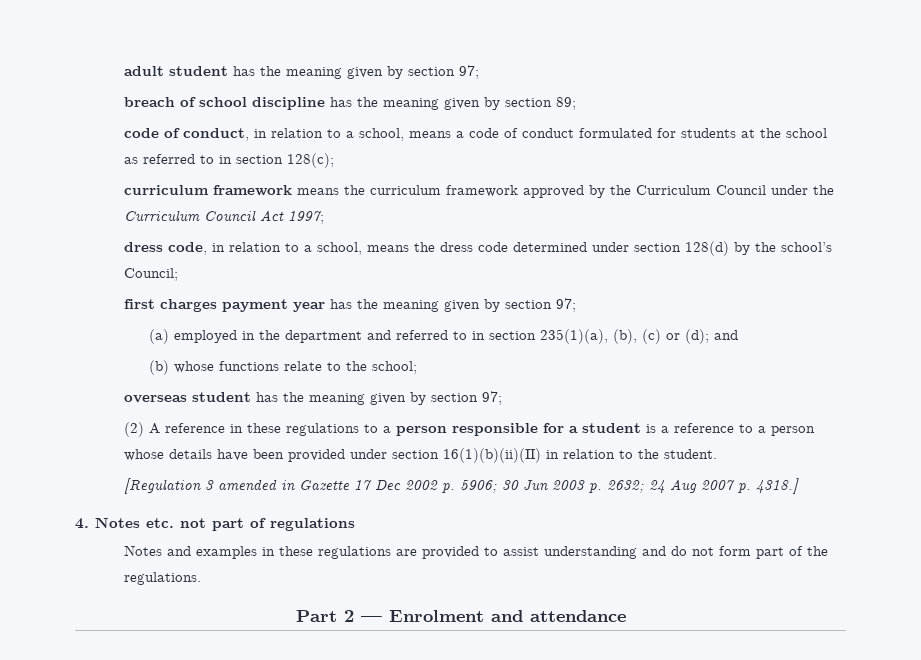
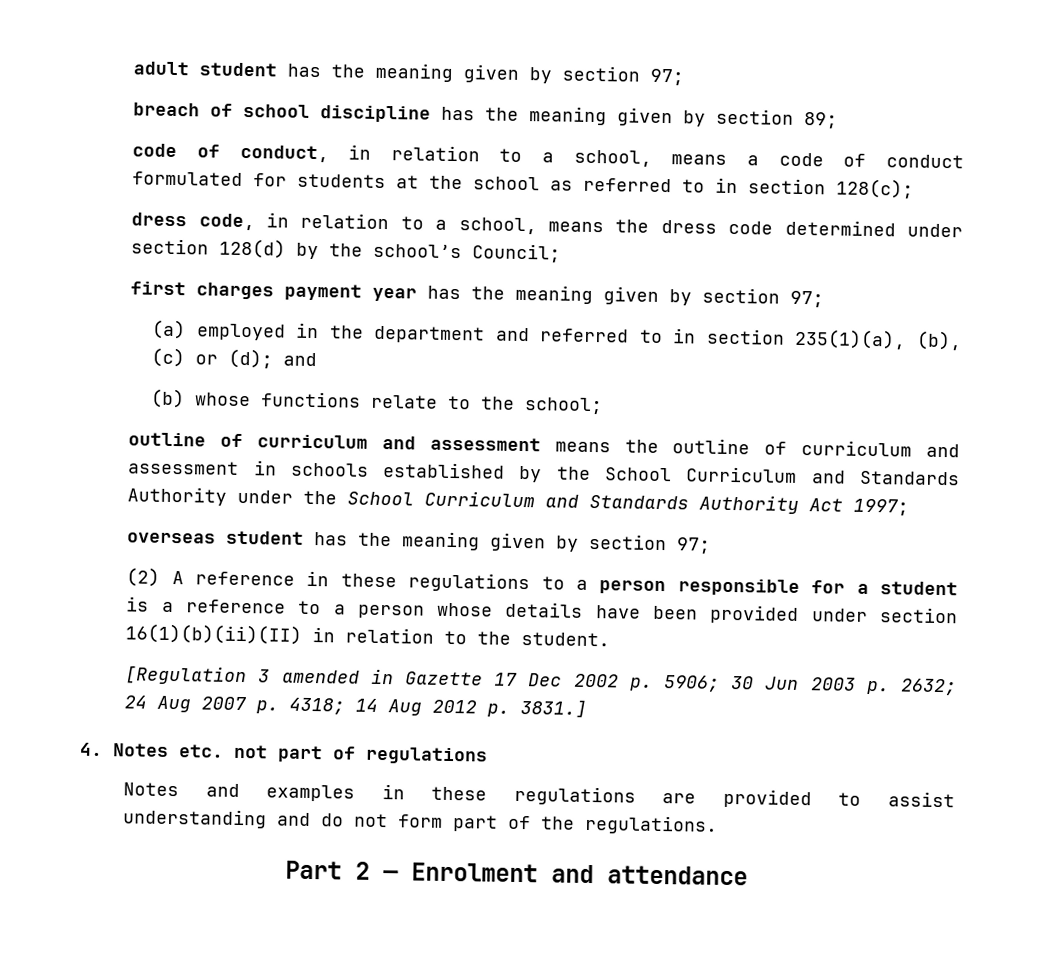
[124,185,835,198] [124,210,325,224] // curriculum framework means the curriculum framework approved by the Curriculum Council under the Curriculum Council Act 1997; -> (915, 188) none
(417, 367) none -> [128,432,960,458] [128,460,961,486] [127,486,910,516] // outline of curriculum and assessment means the outline of curriculum and assessment in schools established by the School Curriculum and Standards Authority under the School Curriculum and Standards Authority Act 1997;
[756,478,800,494] 4318.] -> [289,697,588,718] 4318; 14 Aug 2012 p. 3831.]

